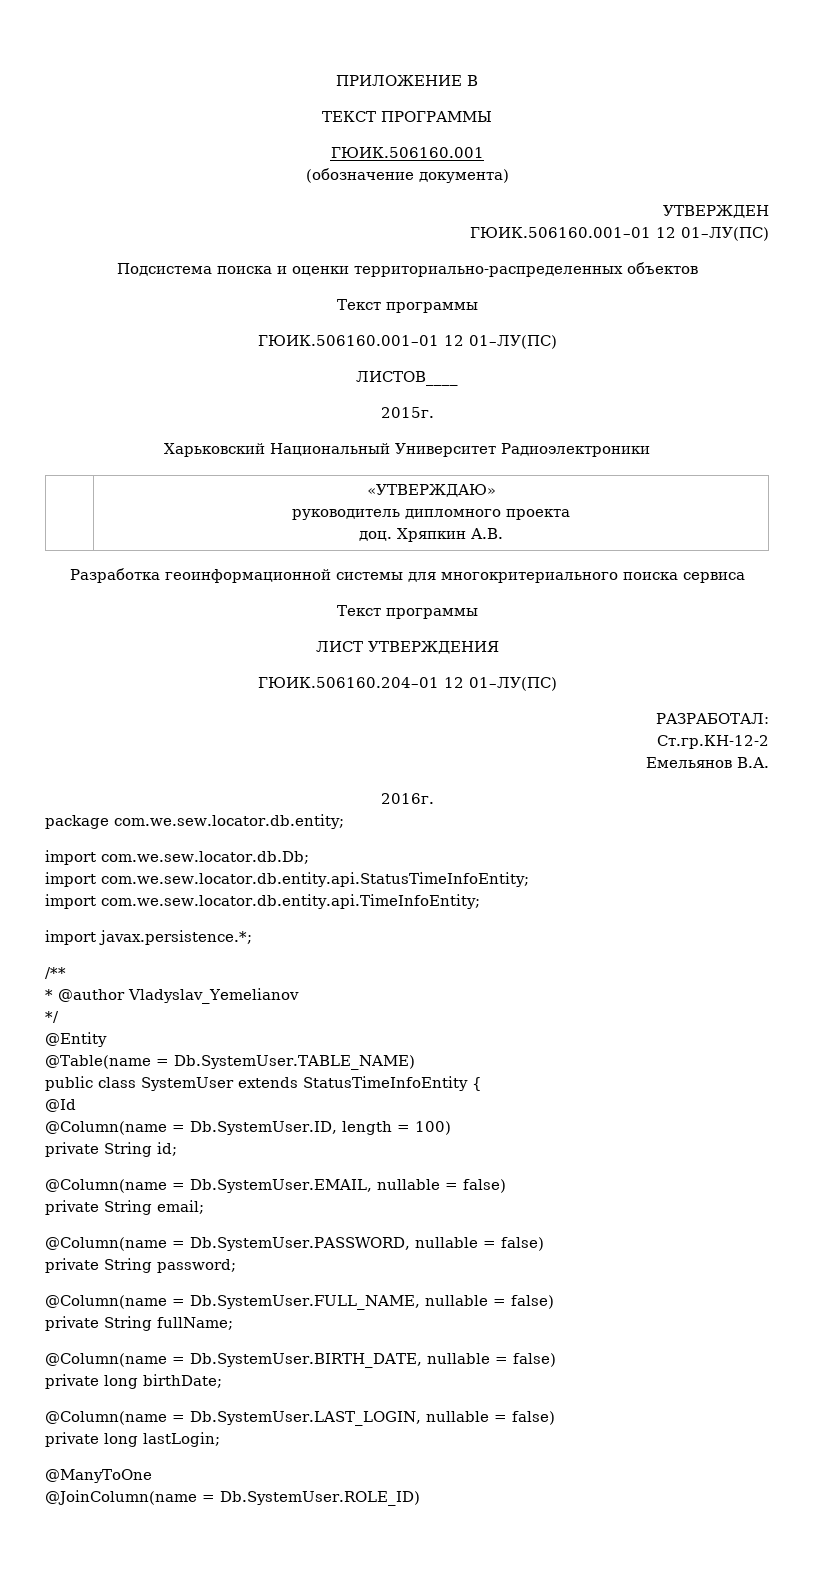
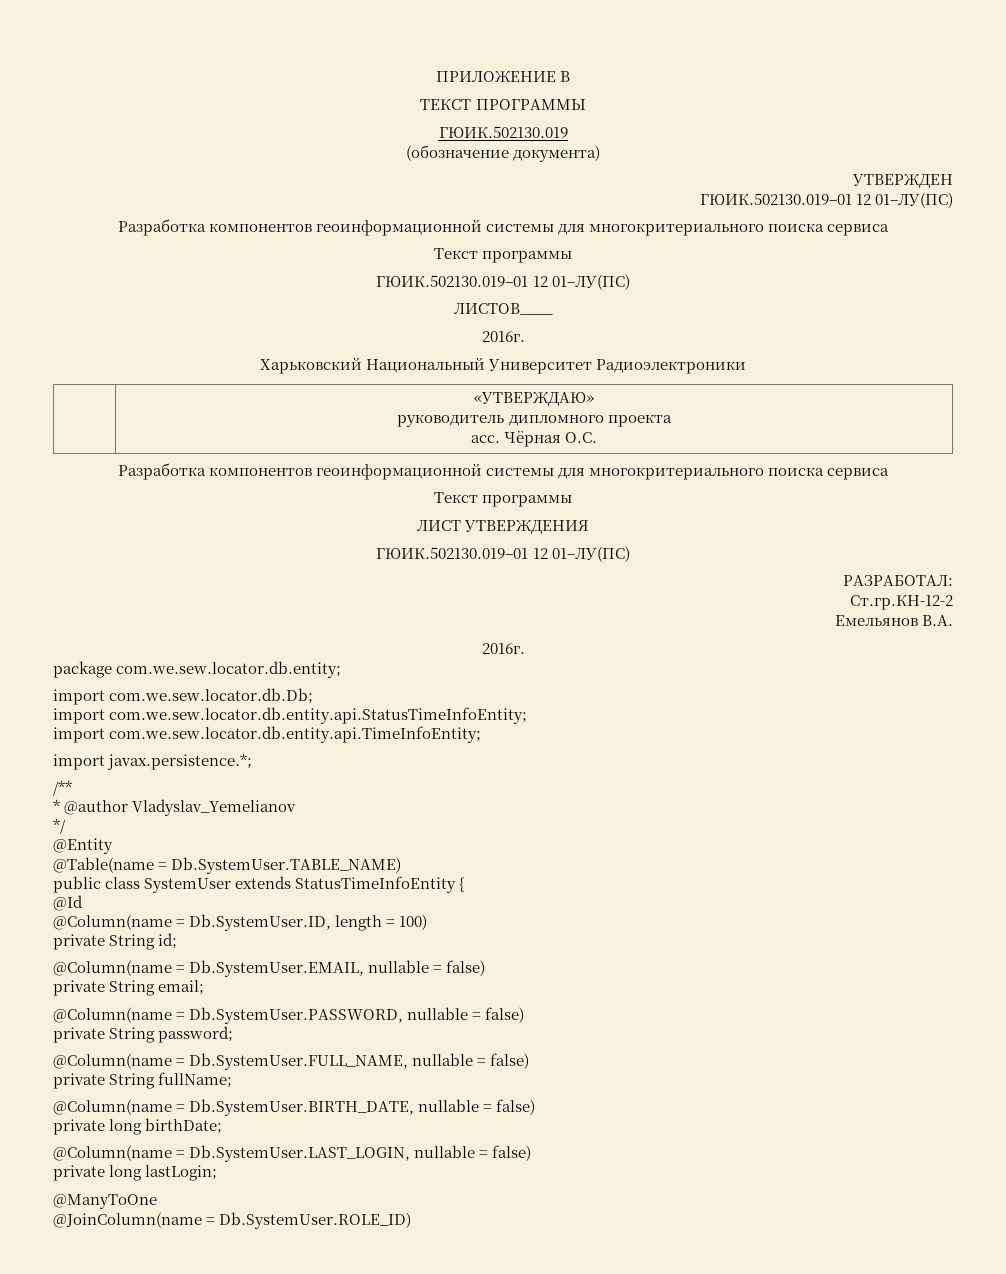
[330,147,484,158] ГЮИК.506160.001 -> [438,126,568,138] ГЮИК.502130.019
[470,227,769,241] [116,262,698,277] [336,299,478,313] [257,335,439,346] ГЮИК.506160.001–01 12 01–ЛУ(ПС) // Подсистема поиска и оценки территориально-распределенных объектов // Текст программы // ГЮИК.506160.001–01 -> [699,192,953,208] [117,219,890,236] [433,248,573,263] [376,275,529,287] ГЮИК.502130.019–01 12 01–ЛУ(ПС) // Разработка компонентов геоинформационной системы для многокритериального поиска сервиса // Текст программы // ГЮИК.502130.019–01
[380,407,434,418] 2015г. -> [481,331,525,342] 2016г.
[359,528,503,542] [69,568,160,583] доц. Хряпкин А.В. // Разработка -> [470,431,598,447] [117,463,312,480] асс. Чёрная О.С. // Разработка компонентов
[257,677,439,688] ГЮИК.506160.204–01 -> [376,547,529,559] ГЮИК.502130.019–01

